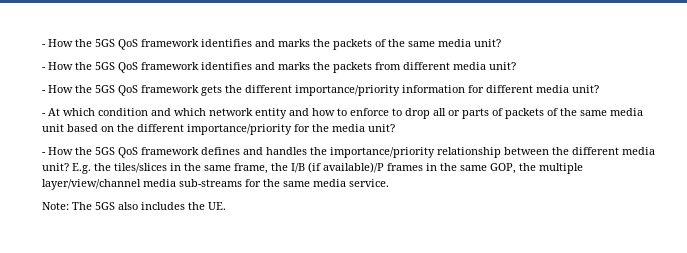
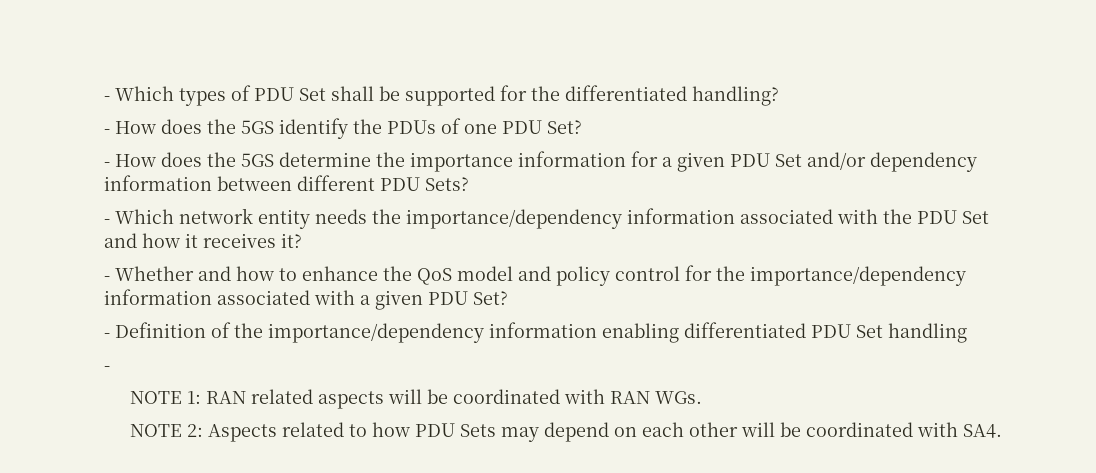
[42,39,502,50] [42,62,517,73] [42,85,600,96] [42,108,644,119] [42,124,396,135] [42,147,656,158] [42,162,584,174] [42,179,390,190] [42,202,227,210] - How the 5GS QoS framework identifies and marks the packets of the same media unit? // - How the 5GS QoS framework identifies and marks the packets from different media unit? // - How the 5GS QoS framework gets the different importance/priority information for different media unit? // - At which condition and which network entity and how to enforce to drop all or parts of packets of the same media unit based on the different importance/priority for the media unit? // - How the 5GS QoS framework defines and handles the importance/priority relationship between the different media unit? E.g. the tiles/slices in the same frame, the I/B (if available)/P frames in the same GOP, the multiple layer/view/channel media sub-streams for the same media service. // Note: The 5GS also includes the UE. -> [103,85,779,106] [103,118,582,139] [103,151,977,172] [103,175,469,191] [103,208,989,229] [103,233,302,248] [103,265,966,286] [103,289,508,310] [103,322,967,343] [103,366,110,371] [130,389,703,409] [130,422,1003,442] - Which types of PDU Set shall be supported for the differentiated handling? // - How does the 5GS identify the PDUs of one PDU Set? // - How does the 5GS determine the importance information for a given PDU Set and/or dependency information between different PDU Sets? // - Which network entity needs the importance/dependency information associated with the PDU Set and how it receives it? // - Whether and how to enhance the QoS model and policy control for the importance/dependency information associated with a given PDU Set? // - Definition of the importance/dependency information enabling differentiated PDU Set handling // - // NOTE 1: RAN related aspects will be coordinated with RAN WGs. // NOTE 2: Aspects related to how PDU Sets may depend on each other will be coordinated with SA4.

